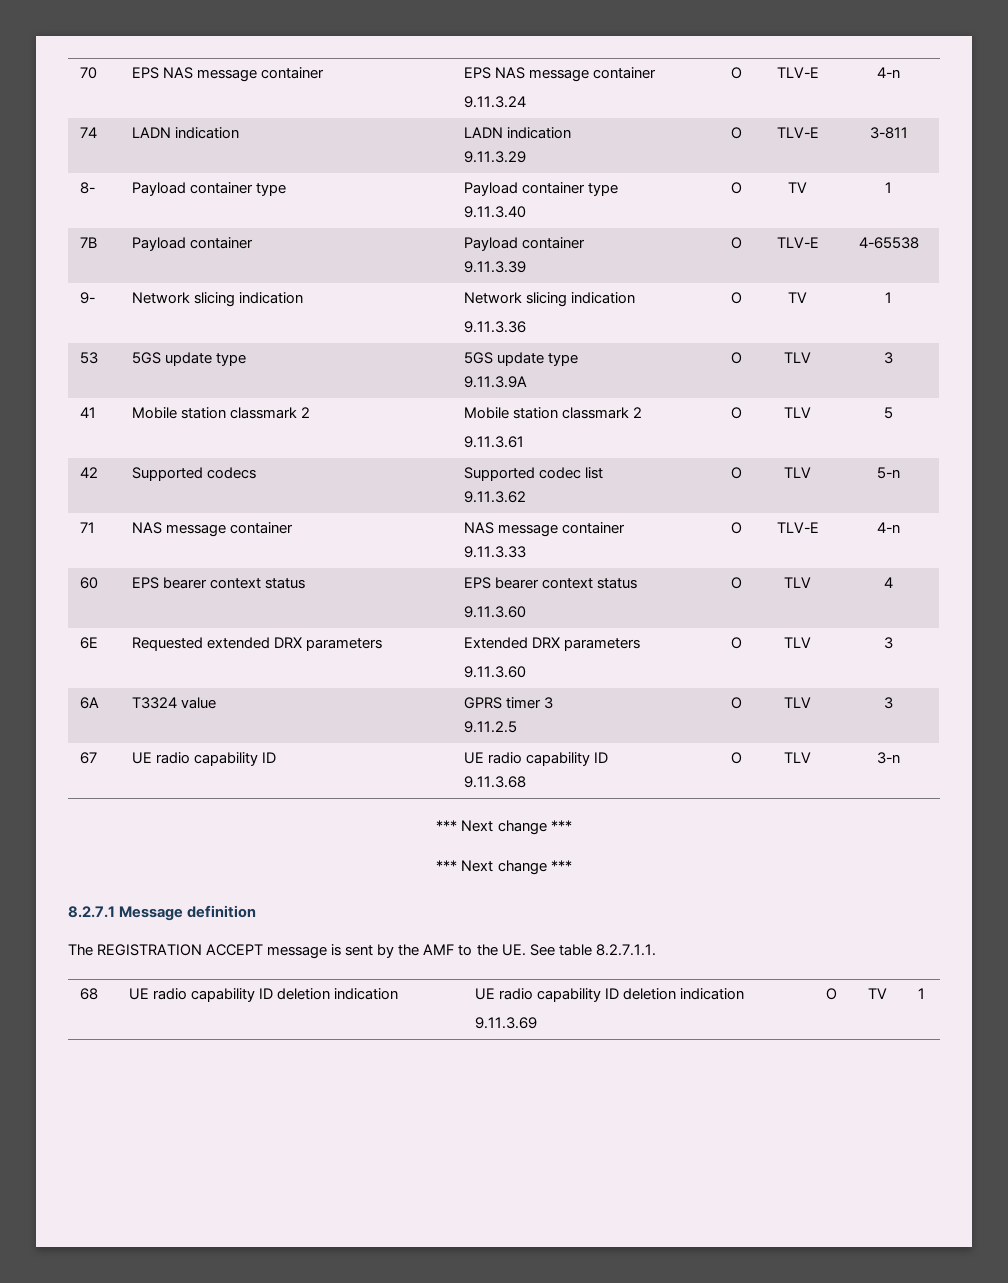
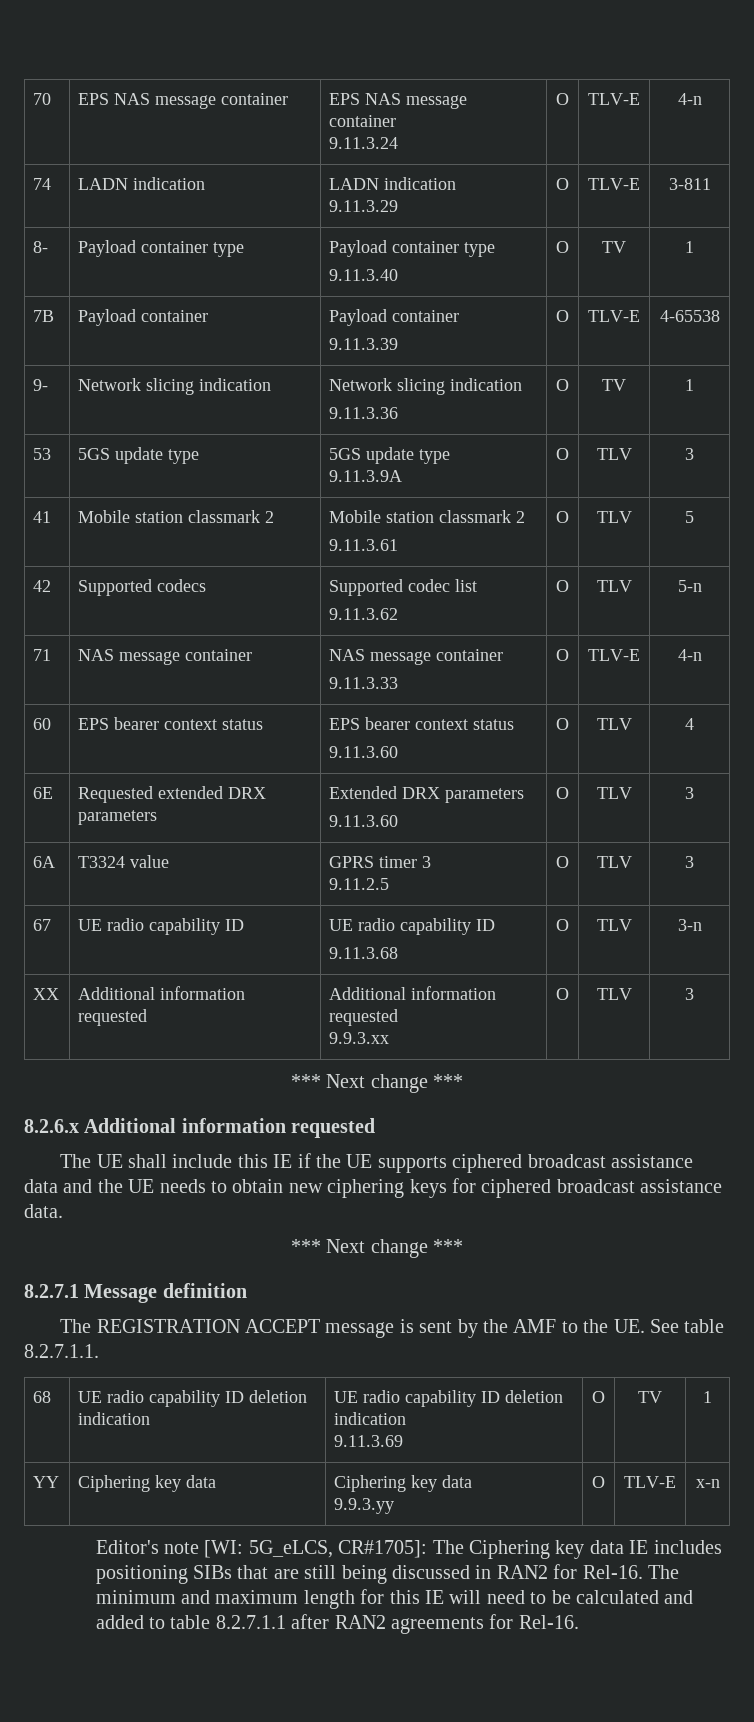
[436,820,572,835] // *** Next change *** -> [33,988,60,1000] [78,986,246,1000] [78,1009,148,1026] [329,986,497,1000] [329,1009,399,1026] [329,1032,390,1044] [556,988,569,1000] [596,988,632,1000] [685,988,694,1000] [290,1074,464,1093] [24,1118,376,1138] [60,1153,694,1173] [24,1178,723,1198] [24,1204,63,1218] // XX | Additional information requested | Additional information requested // 9.9.3.xx | O | TLV | 3 // *** Next change *** // 8.2.6.x Additional information requested // The UE shall include this IE if the UE supports ciphered broadcast assistance data and the UE needs to obtain new ciphering keys for ciphered broadcast assistance data.
(925, 993) none -> [33,1476,60,1488] [78,1475,217,1492] [334,1475,473,1492] [334,1498,395,1514] [592,1476,605,1488] [624,1476,676,1488] [695,1479,720,1488] [95,1540,722,1559] [95,1564,680,1584] [95,1589,694,1609] [95,1614,579,1634] // YY | Ciphering key data | Ciphering key data // 9.9.3.yy | O | TLV-E | x-n // Editor's note [WI: 5G_eLCS, CR#1705]: The Ciphering key data IE includes positioning SIBs that are still being discussed in RAN2 for Rel-16. The minimum and maximum length for this IE will need to be calculated and added to table 8.2.7.1.1 after RAN2 agreements for Rel-16.

